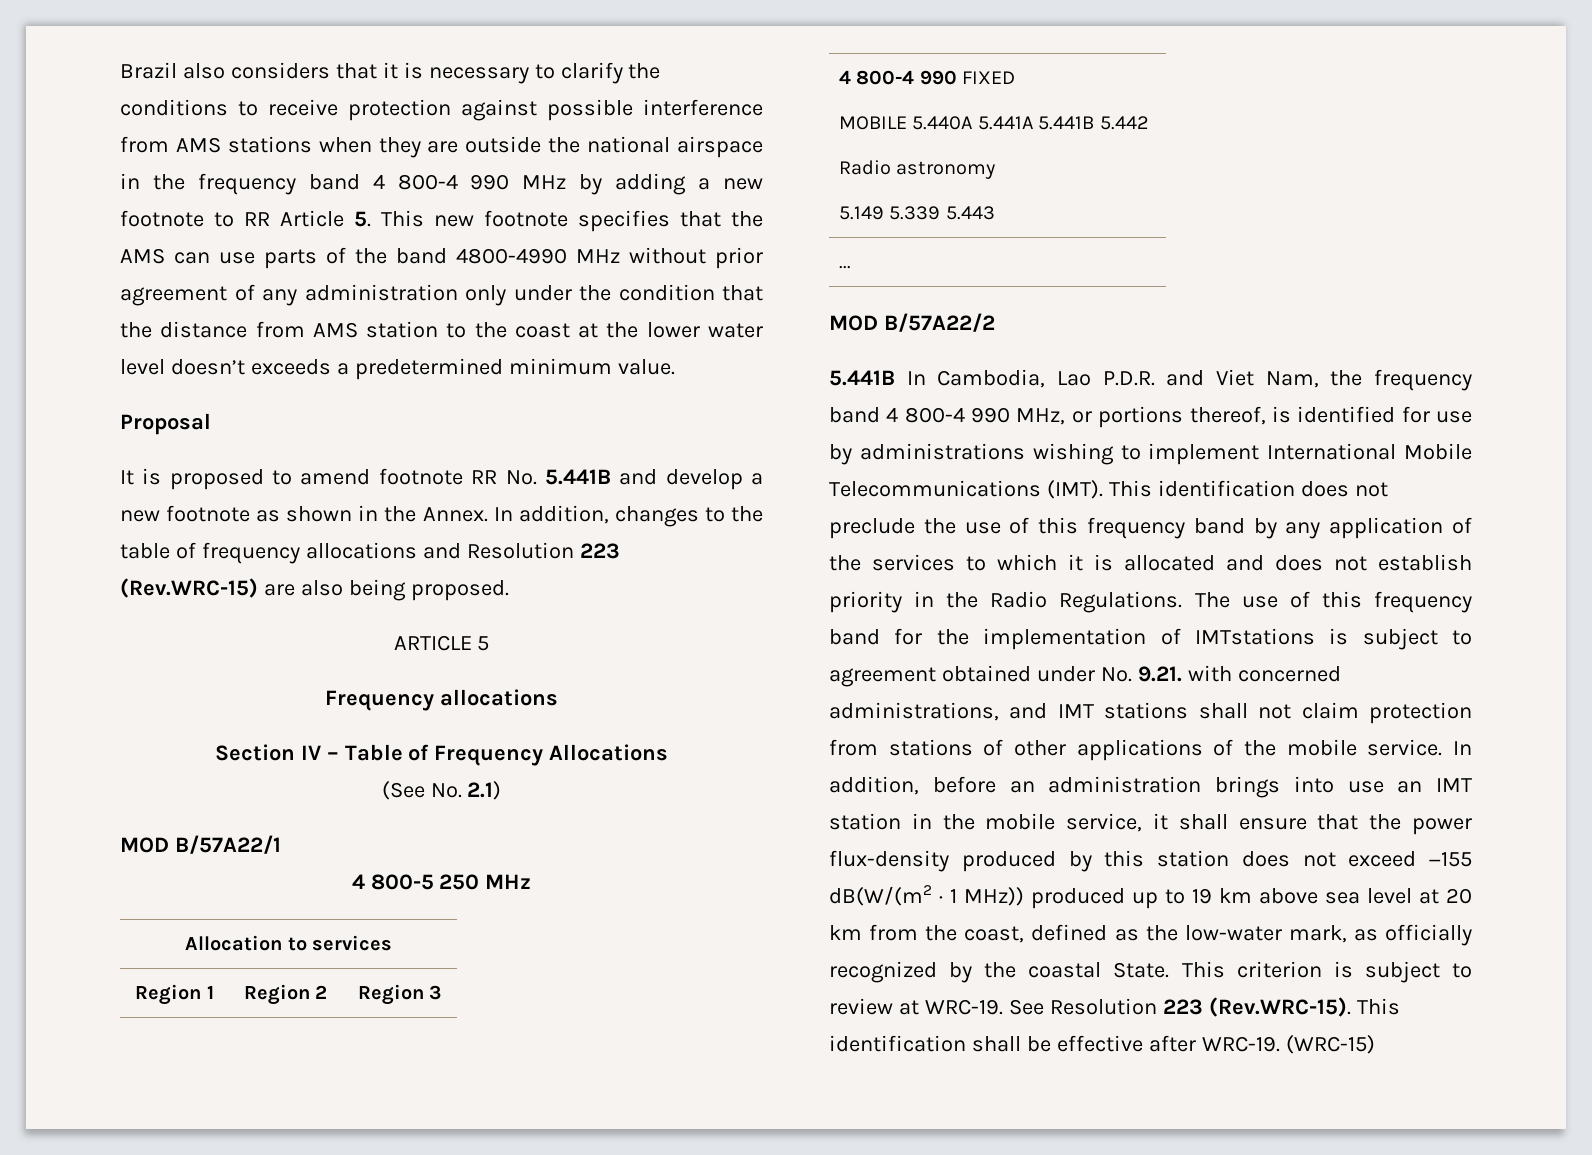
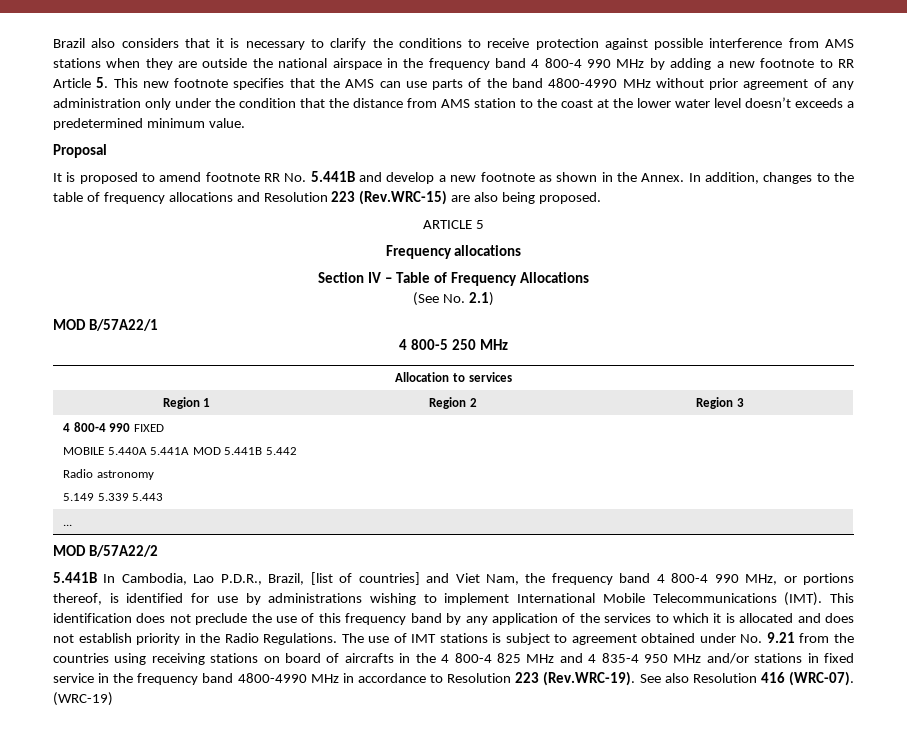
(1033, 123) none -> [192,447,221,455] MOD
[1102,371,1155,386] P.D.R. -> [220,572,420,585] P.D.R., Brazil, [list of countries]
[1321,591,1472,613] [829,628,1315,650] this frequency band for the implementation of IMTstations -> [411,633,488,643] IMT stations
[1137,665,1341,682] [829,702,1472,724] [829,739,1472,761] [829,776,1472,798] [829,813,1472,835] [829,850,1472,872] [829,885,1472,909] [829,924,1472,946] [829,961,1472,983] [829,997,1400,1017] [829,1035,1375,1054] 9.21. with concerned administrations, and IMT stations shall not claim protection from stations of other applications of the mobile service. In addition, before an administration brings into use an IMT station in the mobile service, it shall ensure that the power flux-density produced by this station does not exceed −155 dB(W/(m2 · 1 MHz)) produced up to 19 km above sea level at 20 km from the coast, defined as the low-water mark, as officially recognized by the coastal State. This criterion is subject to review at WRC-19. See Resolution 223 (Rev.WRC-15). This identification shall be effective after WRC-19. (WRC-15) -> [766,632,854,643] [53,653,854,665] [53,671,855,686] [53,692,113,706] 9.21 from the countries using receiving stations on board of aircrafts in the 4 800-4 825 MHz and 4 835-4 950 MHz and/or stations in fixed service in the frequency band 4800-4990 MHz in accordance to Resolution 223 (Rev.WRC-19). See also Resolution 416 (WRC-07). (WRC-19)

